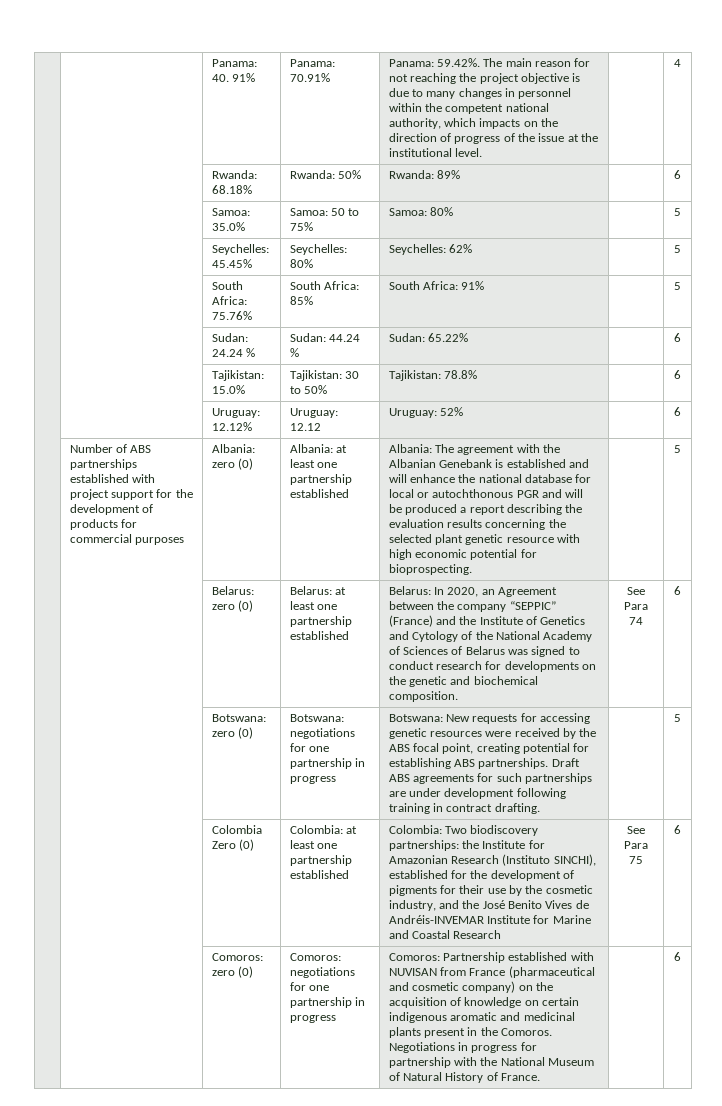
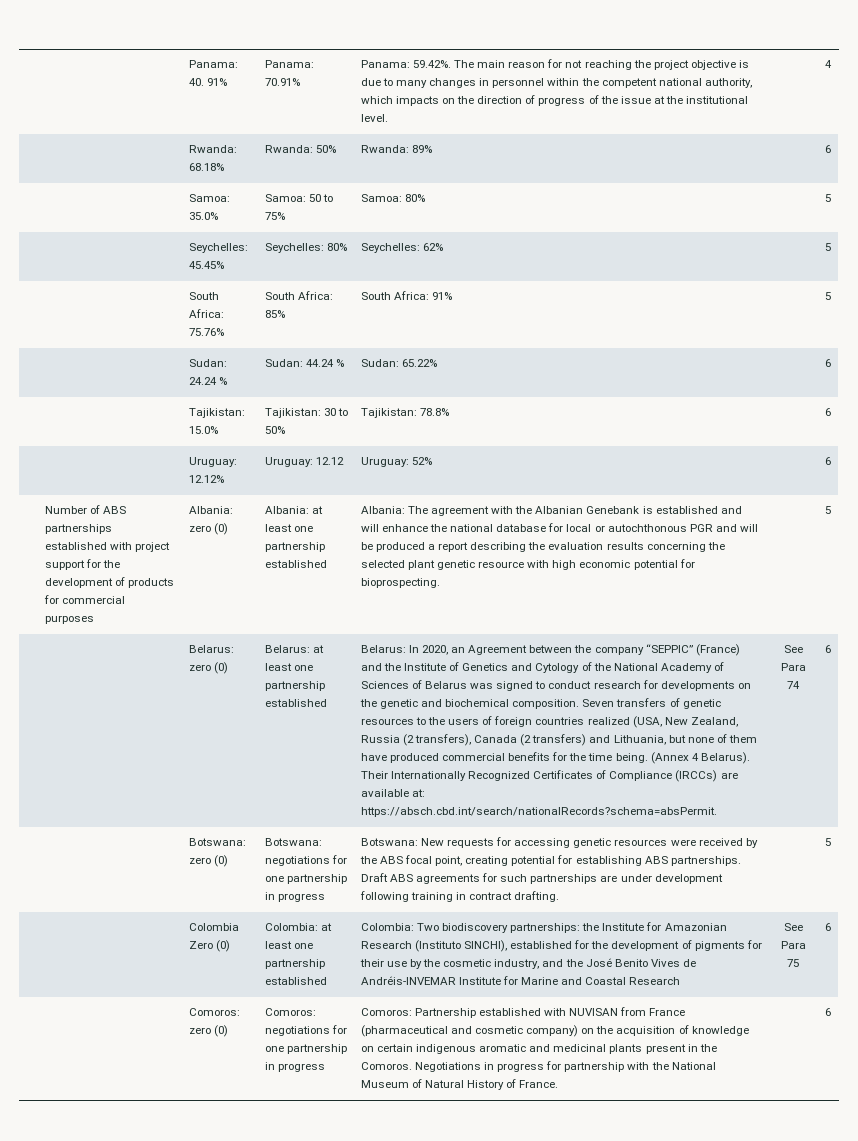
(458, 696) none -> [582,698,721,709] [360,716,738,728] [360,734,757,746] [360,752,750,764] [360,770,738,782] [360,789,425,797] [360,807,717,817] Seven transfers of genetic resources to the users of foreign countries realized (USA, New Zealand, Russia (2 transfers), Canada (2 transfers) and Lithuania, but none of them have produced commercial benefits for the time being. (Annex 4 Belarus). Their Internationally Recognized Certificates of Compliance (IRCCs) are available at: https://absch.cbd.int/search/nationalRecords?schema=absPermit.

